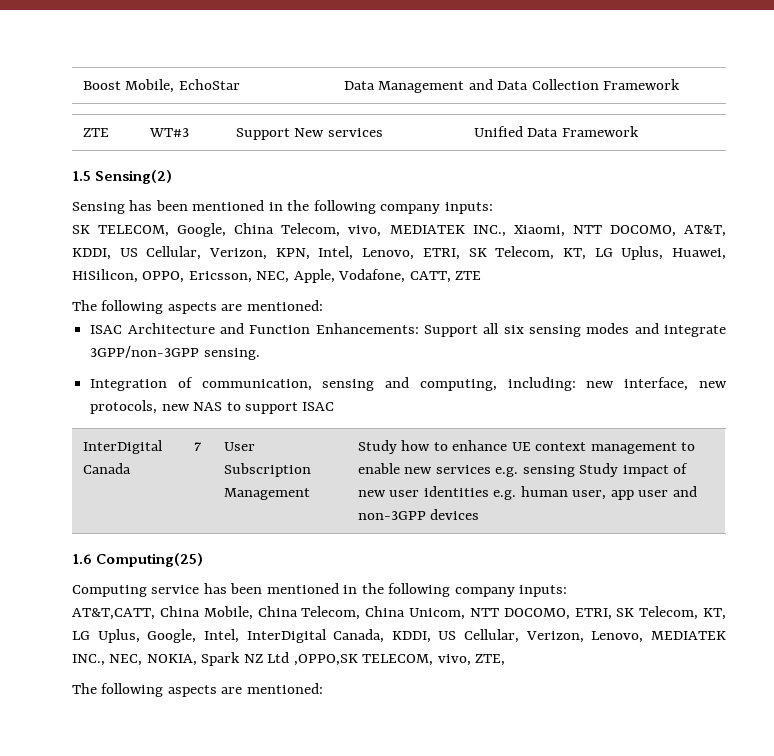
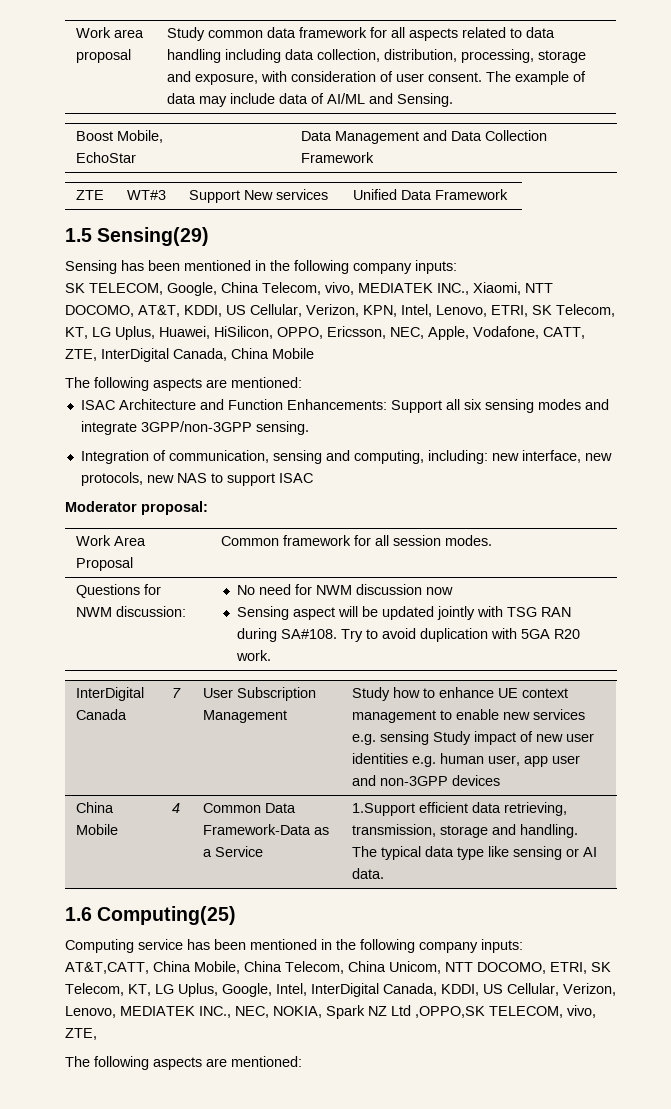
(82, 85) none -> [76,27,145,38] [76,49,132,63] [167,27,556,41] [167,49,587,63] [167,71,587,85] [167,93,454,107] Work area proposal | Study common data framework for all aspects related to data handling including data collection, distribution, processing, storage and exposure, with consideration of user consent. The example of data may include data of AI/ML and Sensing. //
[95,170,173,184] Sensing(2) -> [97,227,210,246] Sensing(29)
[455,271,482,280] ZTE -> [65,348,314,362] ZTE, InterDigital Canada, China Mobile
(335, 406) none -> [65,501,208,515] [76,535,147,546] [76,557,134,571] [221,535,493,546] [76,584,162,598] [76,606,187,617] [236,584,453,595] [236,606,571,620] [236,628,580,642] [235,650,271,661] // Moderator proposal: // Work Area Proposal | Common framework for all session modes. // Questions for NWM discussion: | No need for NWM discussion now // Sensing aspect will be updated jointly with TSG RAN during SA#108. Try to avoid duplication with 5GA R20 work.
(480, 514) none -> [76,802,115,813] [76,824,119,835] [172,803,181,813] [203,803,297,813] [203,824,330,835] [203,846,264,857] [352,802,568,816] [352,824,579,838] [352,846,598,860] [352,868,385,879] // China Mobile | 4 | Common Data Framework-Data as a Service | 1.Support efficient data retrieving, transmission, storage and handling. The typical data type like sensing or AI data.

